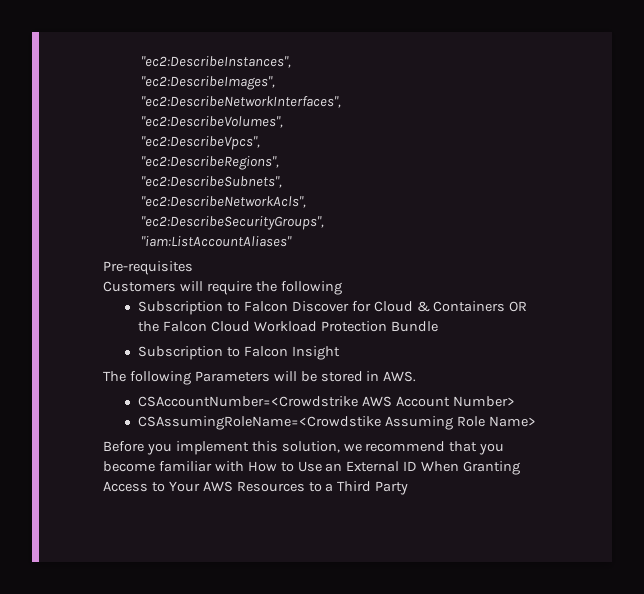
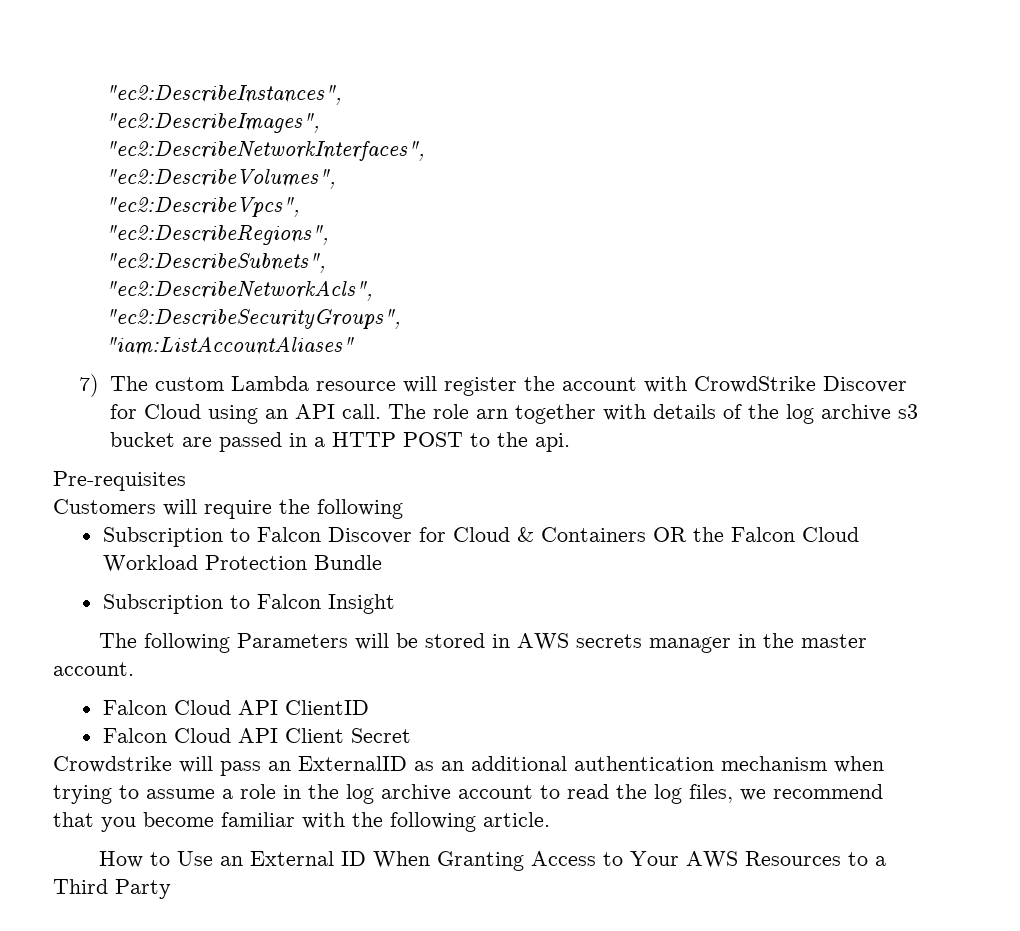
(293, 241) none -> [78,374,907,397] [109,404,918,424] [109,432,570,452] // 7) The custom Lambda resource will register the account with CrowdStrike Discover for Cloud using an API call. The role arn together with details of the log archive s3 bucket are passed in a HTTP POST to the api.
[383,371,417,382] [138,396,515,407] [138,416,536,430] [103,441,340,455] AWS. // CSAccountNumber=<Crowdstrike AWS Account Number> // CSAssumingRoleName=<Crowdstike Assuming Role Name> // Before you implement this solution, -> [516,633,867,653] [53,662,134,676] [102,700,369,715] [102,728,411,743] [53,756,884,776] [53,784,733,804] AWS secrets manager in the master account. // Falcon Cloud API ClientID // Falcon Cloud API Client Secret // Crowdstrike will pass an ExternalID as an additional authentication mechanism when trying to assume a role in the log archive account to read the log files,
(244, 466) none -> [352,812,550,832] the following article. //

